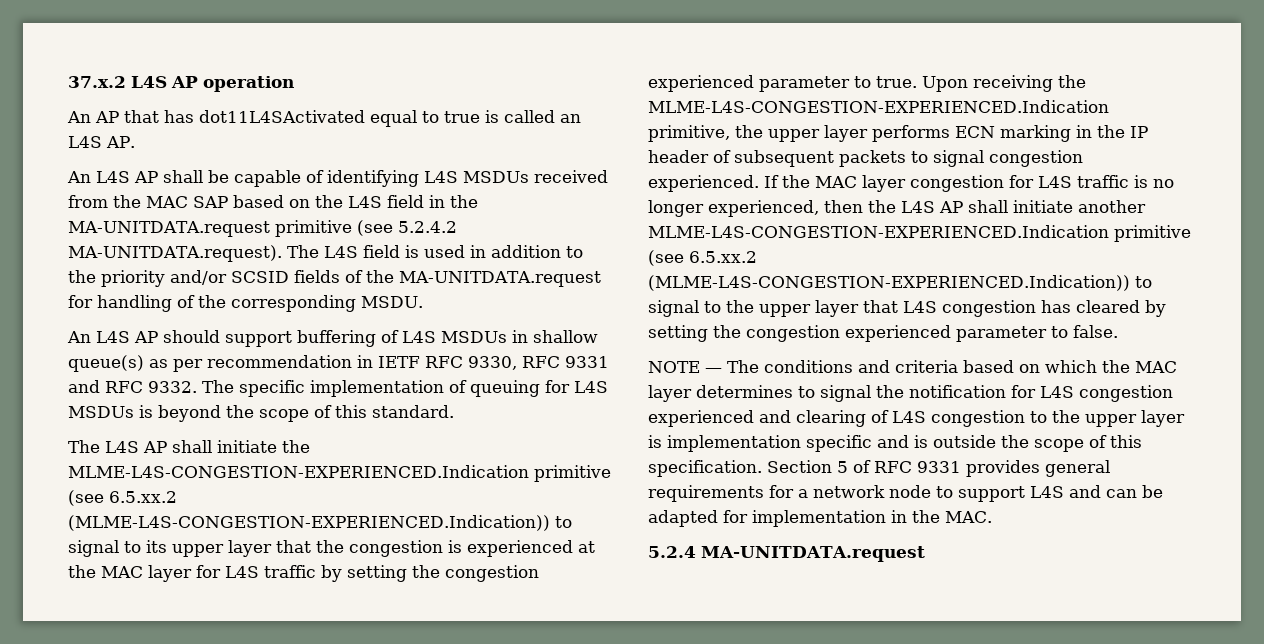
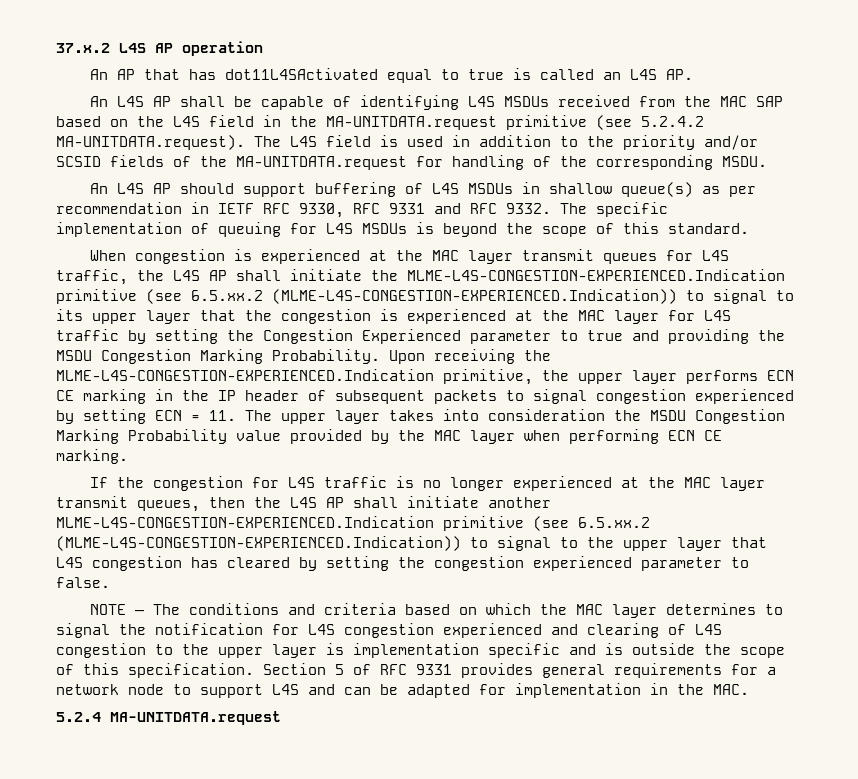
[68,440,100,453] The -> [89,249,729,264] [56,269,164,285] When congestion is experienced at the MAC layer transmit queues for L4S traffic, the
[445,565,539,582] [648,75,917,92] congestion experienced parameter to true. -> [263,329,785,344] [56,349,380,364] Congestion Experienced parameter to true and providing the MSDU Congestion Marking Probability.
(995, 132) none -> [56,390,74,401] CE
[648,175,906,192] experienced. If the MAC layer -> [695,389,794,404] [56,409,785,424] [56,429,722,444] [56,449,128,464] [89,477,144,488] experienced by setting ECN = 11. The upper layer takes into consideration the MSDU Congestion Marking Probability value provided by the MAC layer when performing ECN CE marking. // If the
[708,200,819,217] experienced, -> [512,476,765,491] [56,496,200,512] experienced at the MAC layer transmit queues,

